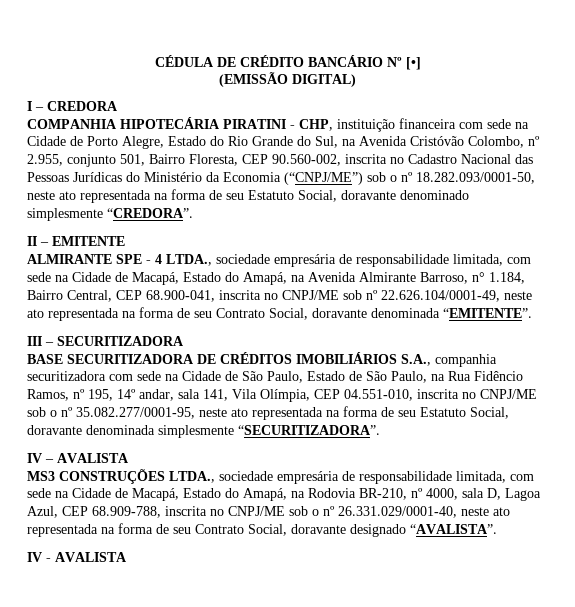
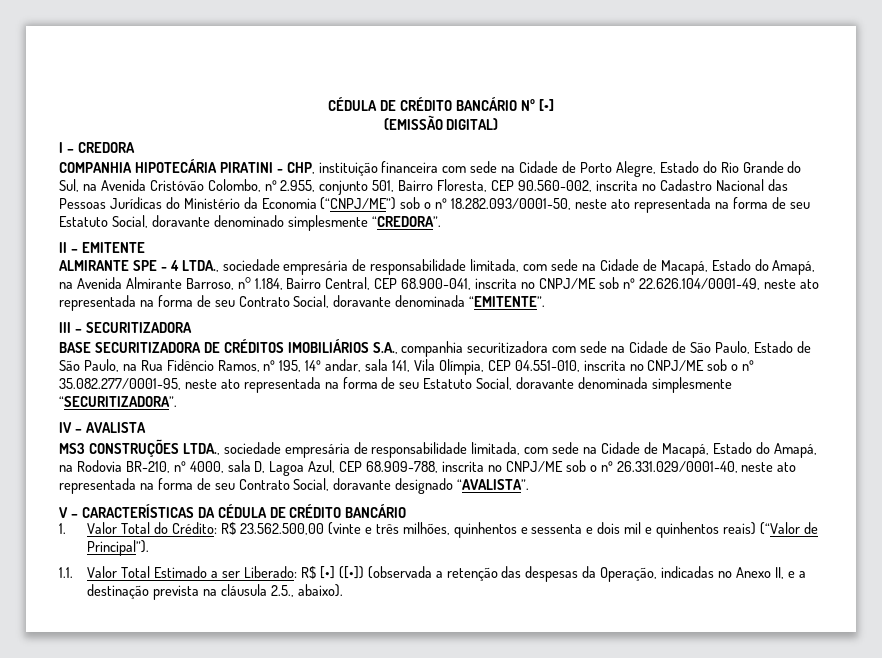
[27,552,127,562] IV - AVALISTA -> [59,504,407,518] [59,522,818,538] [87,540,150,556] [59,566,806,582] [87,584,344,600] V – CARACTERÍSTICAS DA CÉDULA DE CRÉDITO BANCÁRIO // 1. Valor Total do Crédito: R$ 23.562.500,00 (vinte e três milhões, quinhentos e sessenta e dois mil e quinhentos reais) (“Valor de Principal”). // 1.1. Valor Total Estimado a ser Liberado: R$ [•] ([•]) (observada a retenção das despesas da Operação, indicadas no Anexo II, e a destinação prevista na cláusula 2.5., abaixo).

